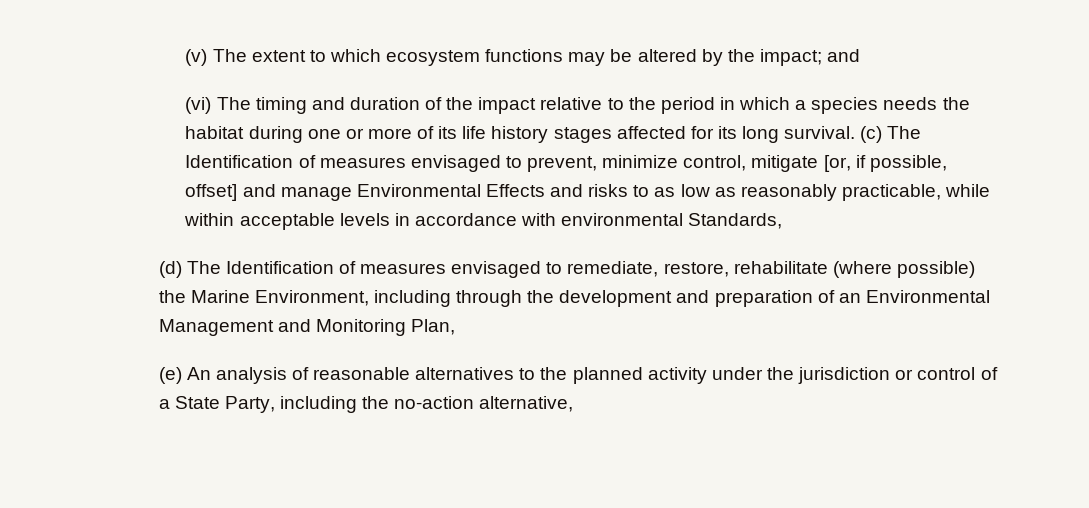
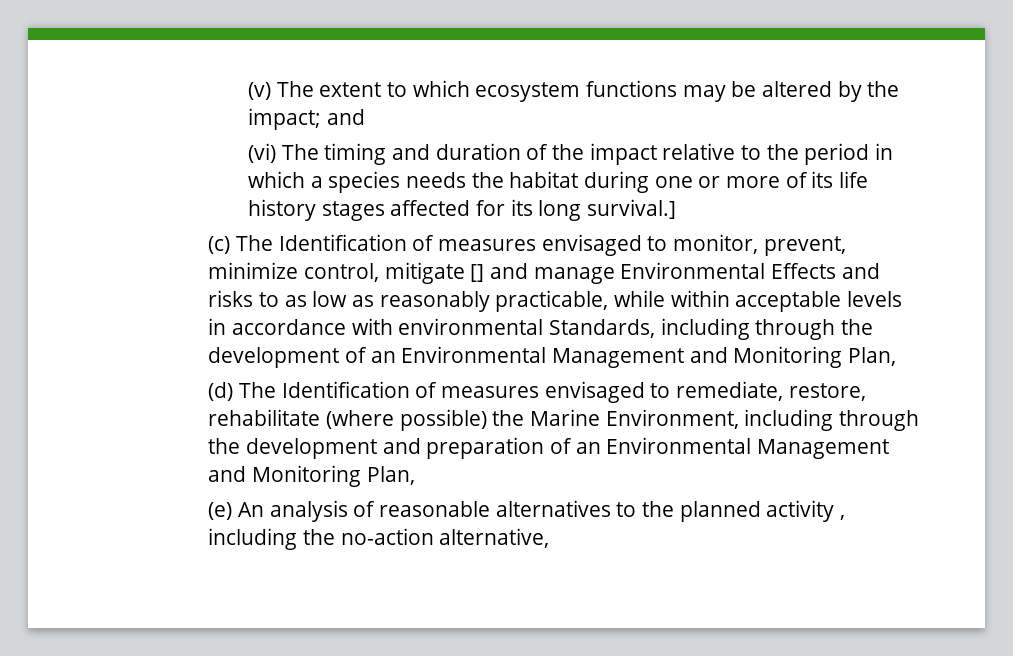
[784,126,856,139] survival. -> [587,199,677,219] survival.] //
(522, 162) none -> [672,234,758,254] monitor,
[823,155,947,172] [185,184,238,201] [or, if possible, offset] -> [470,264,485,282] []
(783, 221) none -> [660,318,873,340] [208,346,896,368] including through the development of an Environmental Management and Monitoring Plan,
[711,367,998,384] [158,396,275,413] under the jurisdiction or control of a State Party, -> [839,515,845,520] ,

